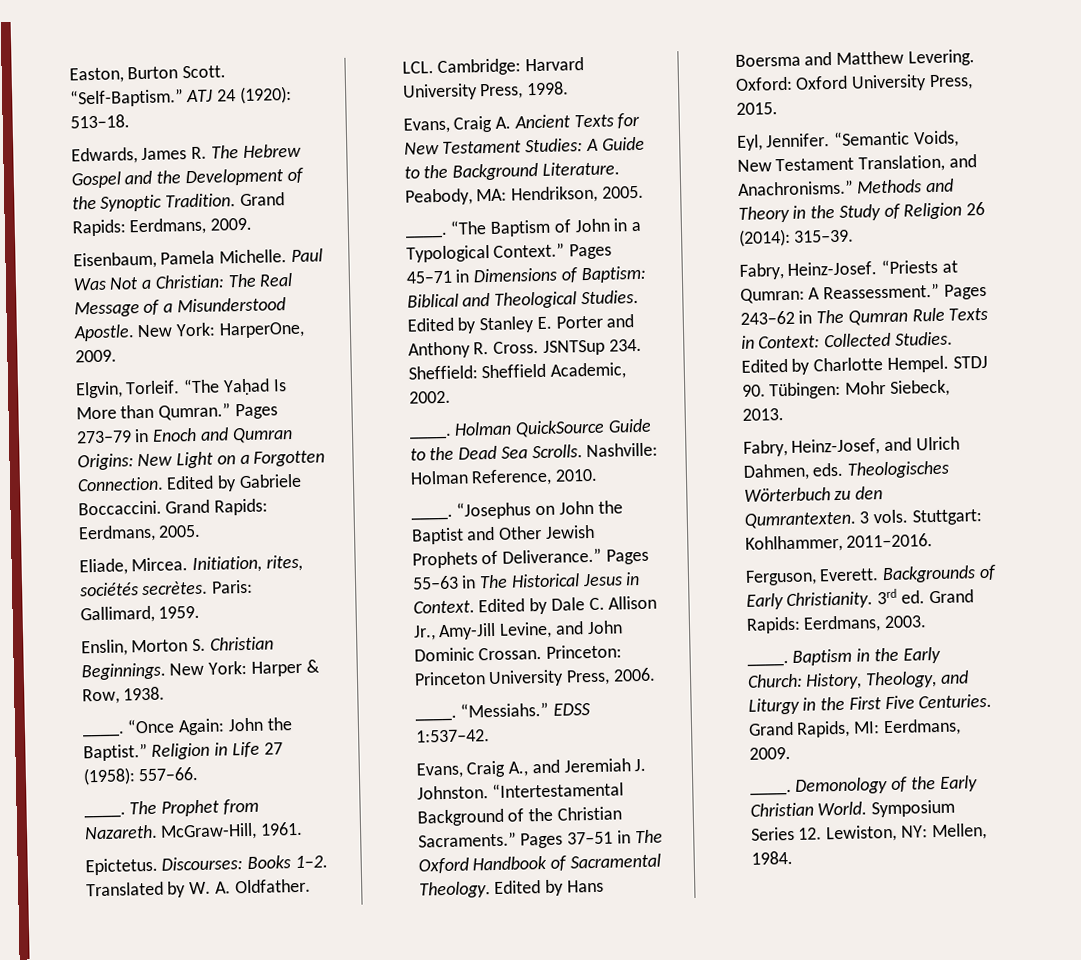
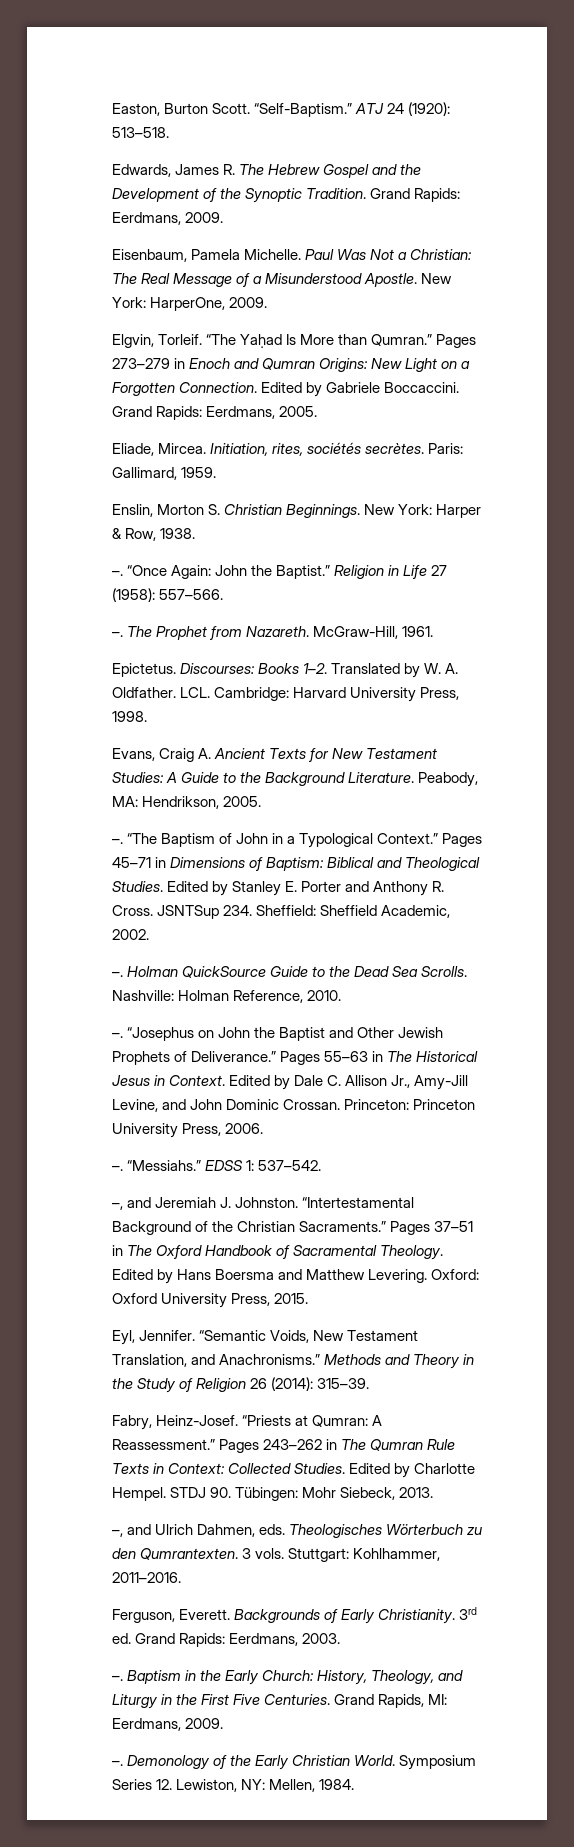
[69,114,130,129] 513–18. -> [111,127,169,138] 513–518.
[75,430,132,444] 273–79 -> [111,358,170,369] 273–279
[81,730,125,738] ____. -> [111,571,123,576] –.
[138,766,200,782] [83,811,126,819] 557–66. // ____. -> [158,589,223,600] [111,632,123,637] 557–566. // –.
[404,231,448,239] ____. -> [111,839,123,844] –.
[409,432,452,440] ____. -> [111,972,123,977] –.
[410,513,453,521] ____. -> [111,1033,123,1038] –.
[414,714,457,722] ____. -> [111,1166,123,1171] –.
[415,729,490,743] [415,760,529,779] 1:537–42. // Evans, Craig A., -> [245,1160,322,1171] [111,1203,123,1210] 1: 537–542. // –,
[739,310,795,325] 243–62 -> [262,1439,322,1450] 243–262
[742,438,881,457] Fabry, Heinz-Josef, -> [111,1530,123,1537] –,
[746,660,789,667] ____. -> [111,1676,123,1681] –.
[749,788,792,796] ____. -> [111,1761,123,1766] –.

